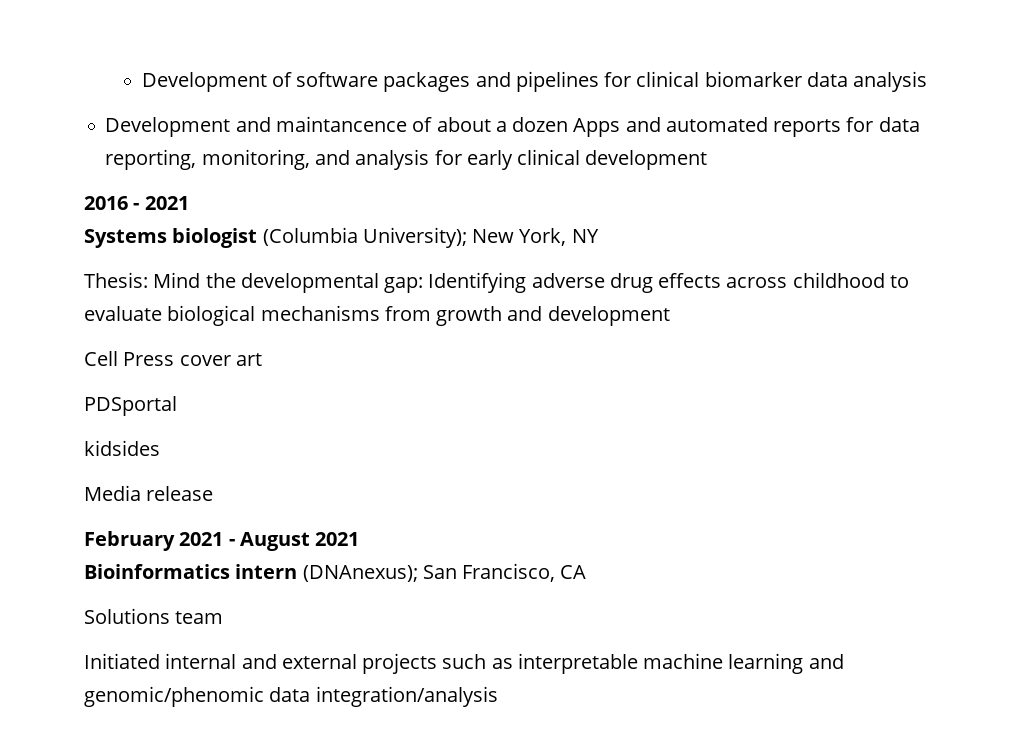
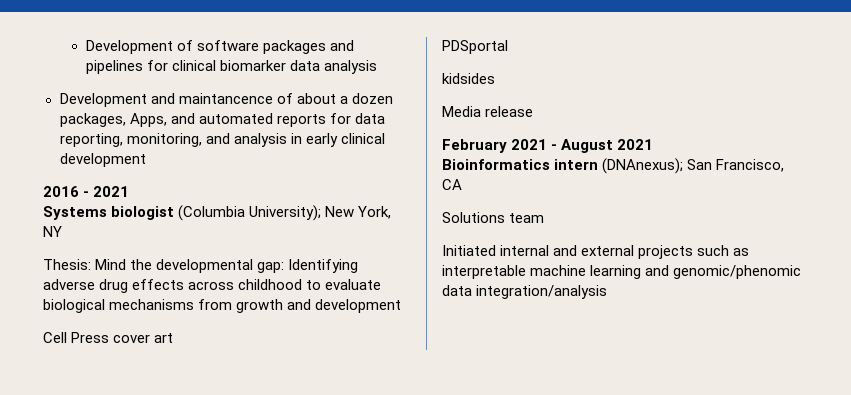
[573,118,621,137] Apps -> [59,113,167,127] packages, Apps,
[434,150,462,165] for -> [290,133,302,144] in

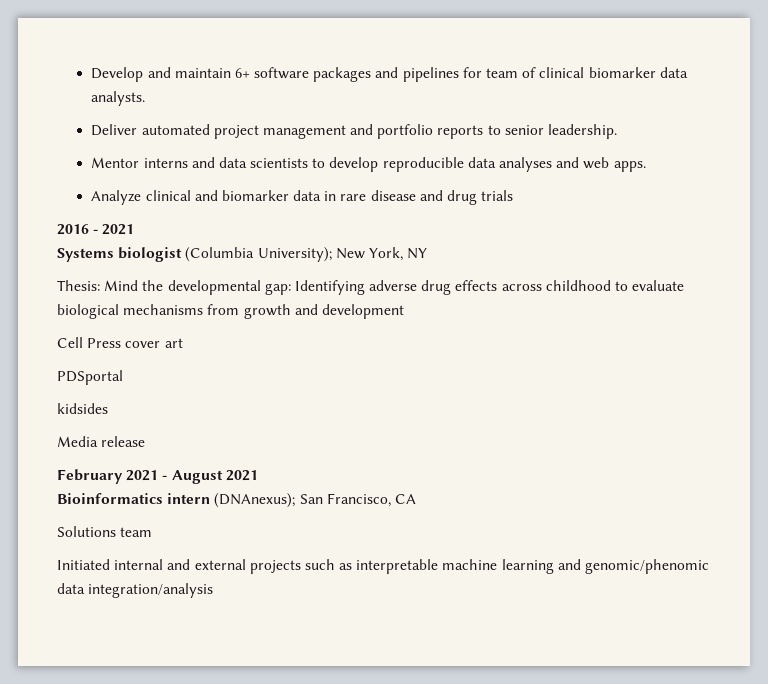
[85,40,193,54] Development of -> [91,67,250,82] Develop and maintain 6+
(168, 65) none -> [485,67,537,78] team of
[324,60,378,74] [59,93,393,107] [59,113,385,127] [59,133,385,147] [59,153,146,167] analysis // Development and maintancence of about a dozen packages, Apps, and automated reports for data reporting, monitoring, and analysis in early clinical development -> [91,91,146,106] [91,124,617,139] [91,157,646,172] [91,190,514,205] analysts. // Deliver automated project management and portfolio reports to senior leadership. // Mentor interns and data scientists to develop reproducible data analyses and web apps. // Analyze clinical and biomarker data in rare disease and drug trials

